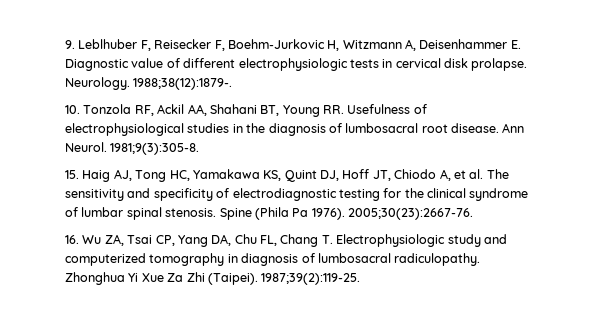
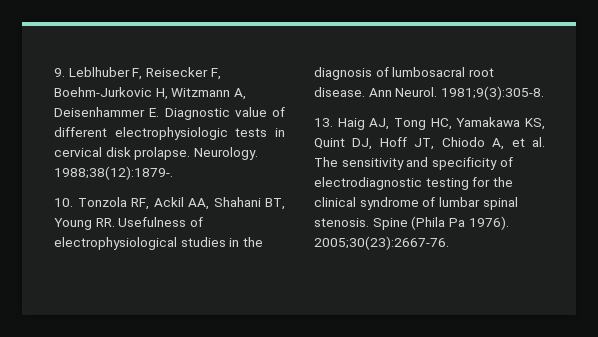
[65,170,79,179] 15. -> [314,118,333,127] 13.
[65,234,507,247] [65,253,481,266] [65,272,361,285] // 16. Wu ZA, Tsai CP, Yang DA, Chu FL, Chang T. Electrophysiologic study and computerized tomography in diagnosis of lumbosacral radiculopathy. Zhonghua Yi Xue Za Zhi (Taipei). 1987;39(2):119-25. -> (449, 243) none

